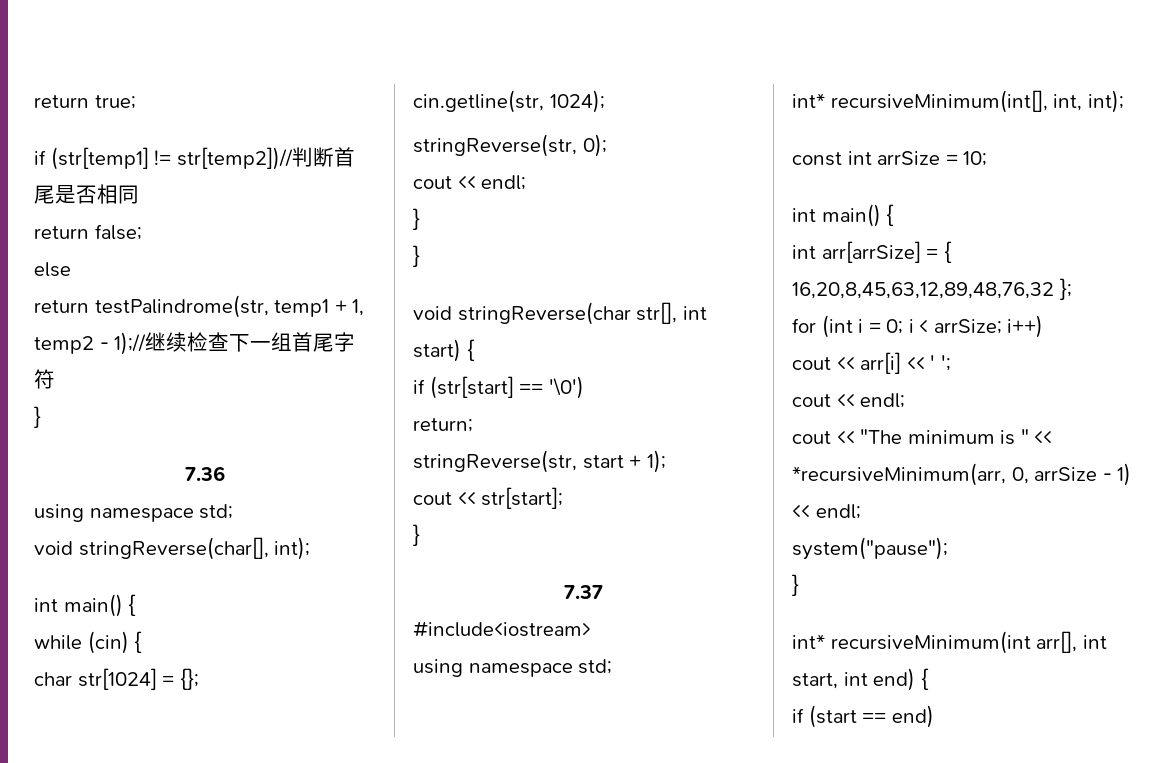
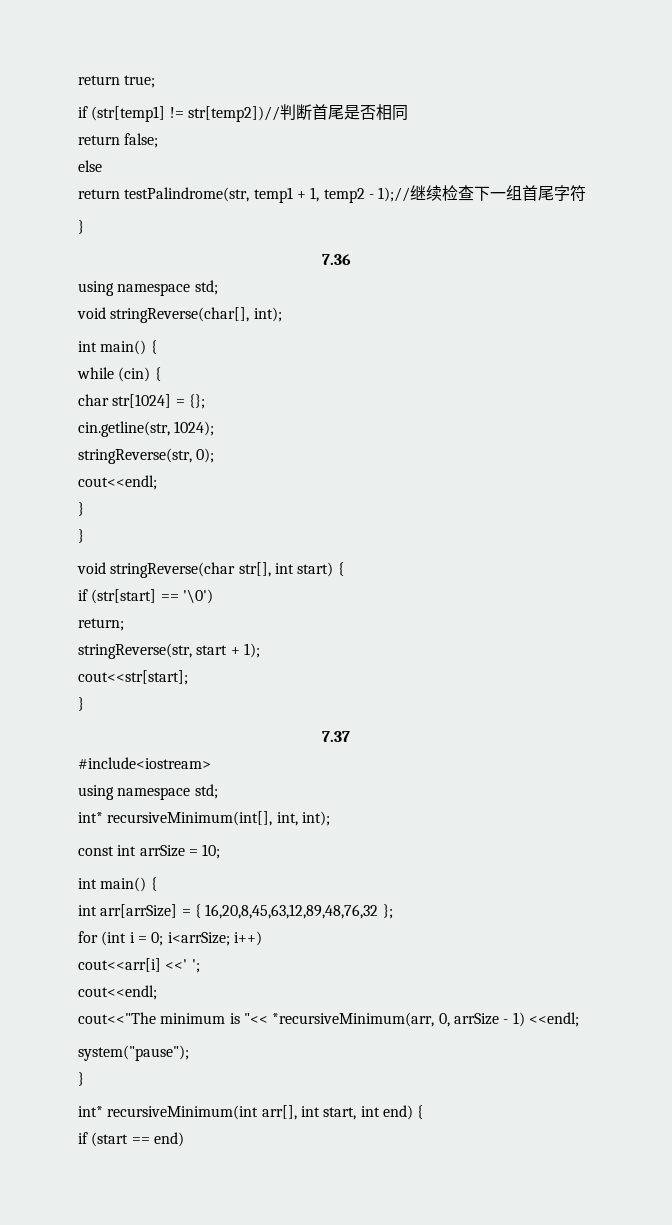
[413,175,527,190] cout << endl; -> [78,475,157,490] cout<<endl;
[413,487,564,509] cout << str[start]; -> [78,670,188,685] cout<<str[start];
[908,315,1044,338] [792,352,951,374] [792,393,906,408] [792,429,1053,445] i < arrSize; i++) // cout << arr[i] << ' '; // cout << endl; // cout << "The minimum is " << -> [167,931,262,946] [78,958,200,973] [78,985,157,1000] [78,1012,268,1024] i<arrSize; i++) // cout<<arr[i] <<' '; // cout<<endl; // cout<<"The minimum is "<<
[792,504,861,519] << endl; -> [528,1012,579,1027] <<endl;

